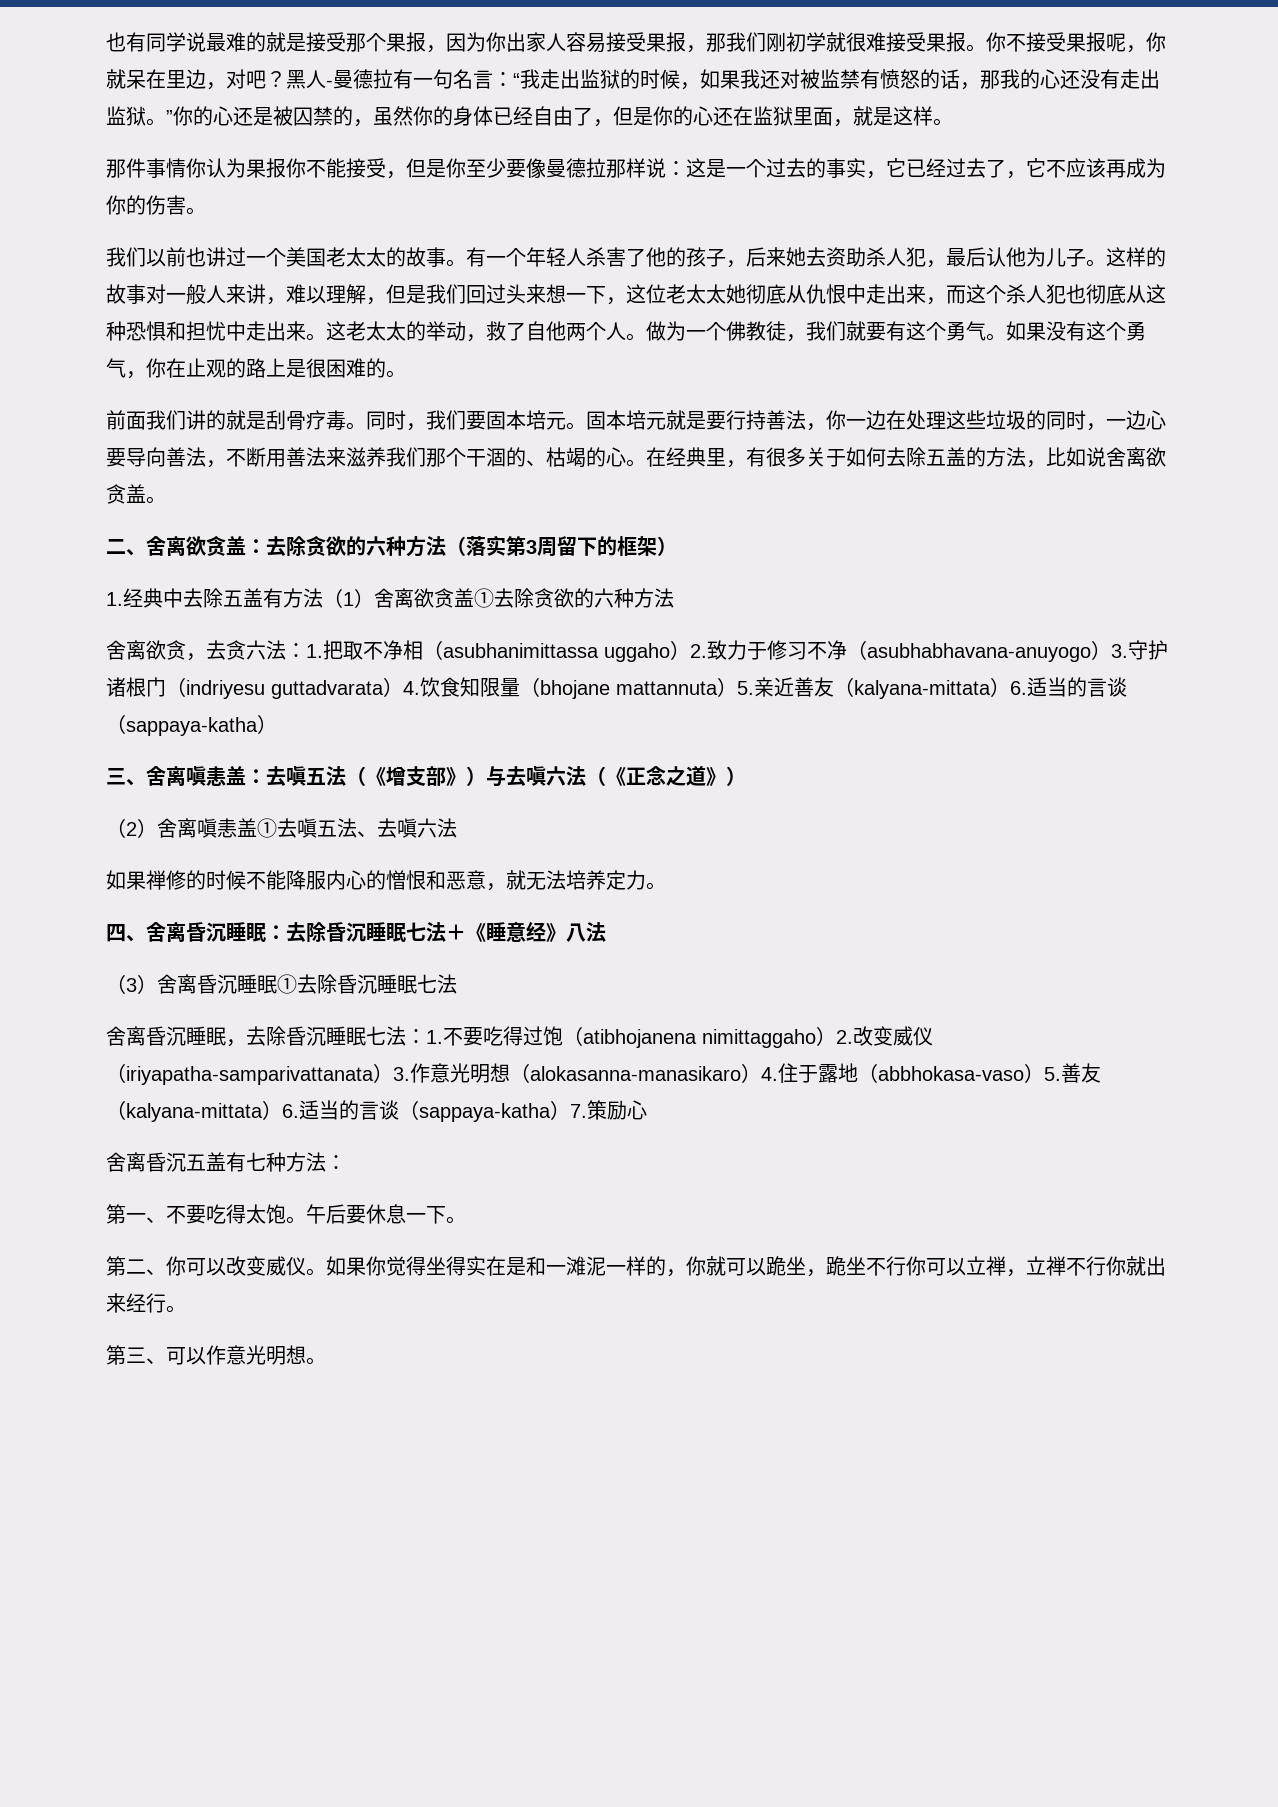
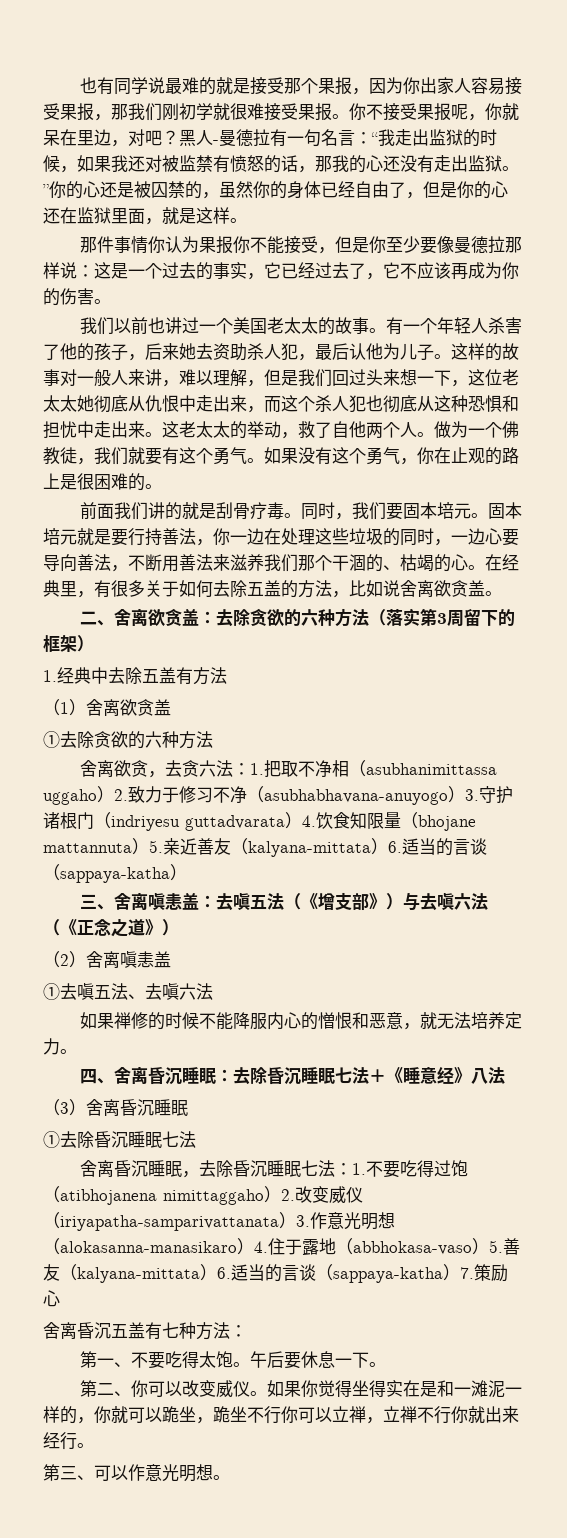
(323, 598) none -> (227, 675) //
(474, 597) none -> (171, 707) //
(257, 827) none -> (171, 959) //
(277, 984) none -> (188, 1108) //

